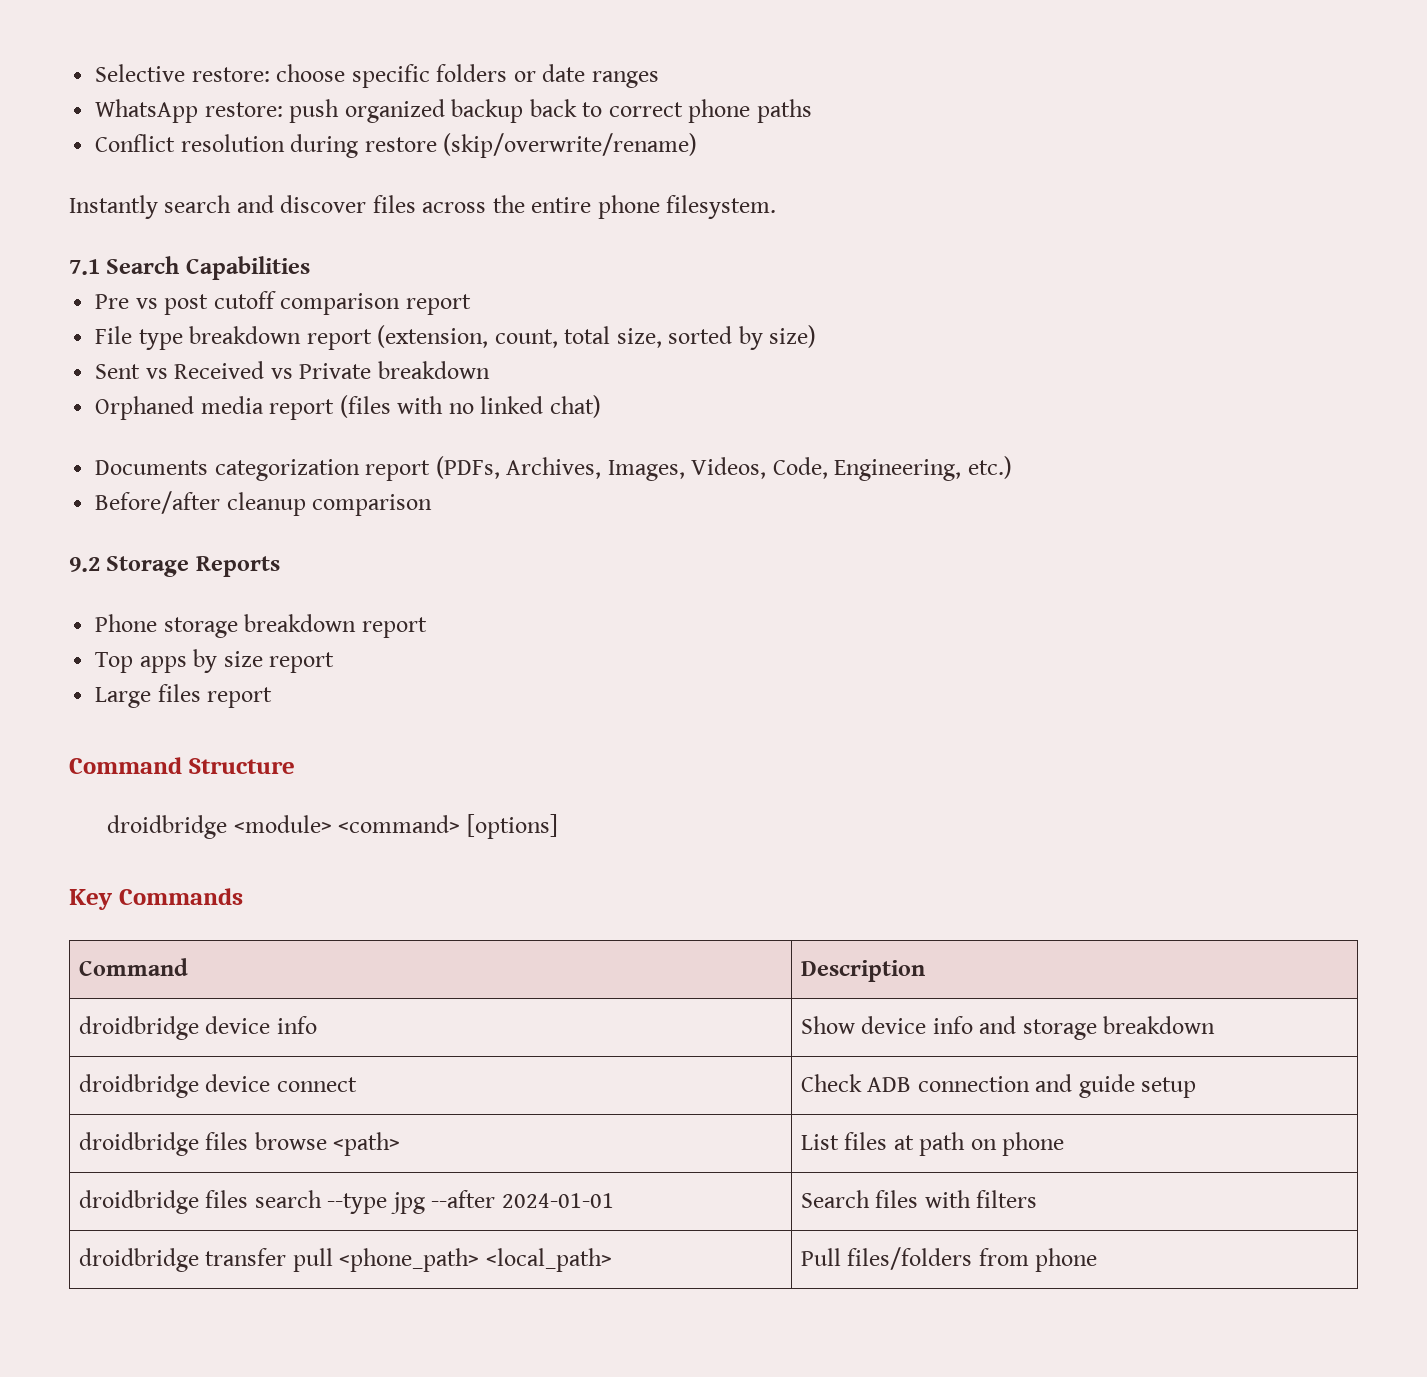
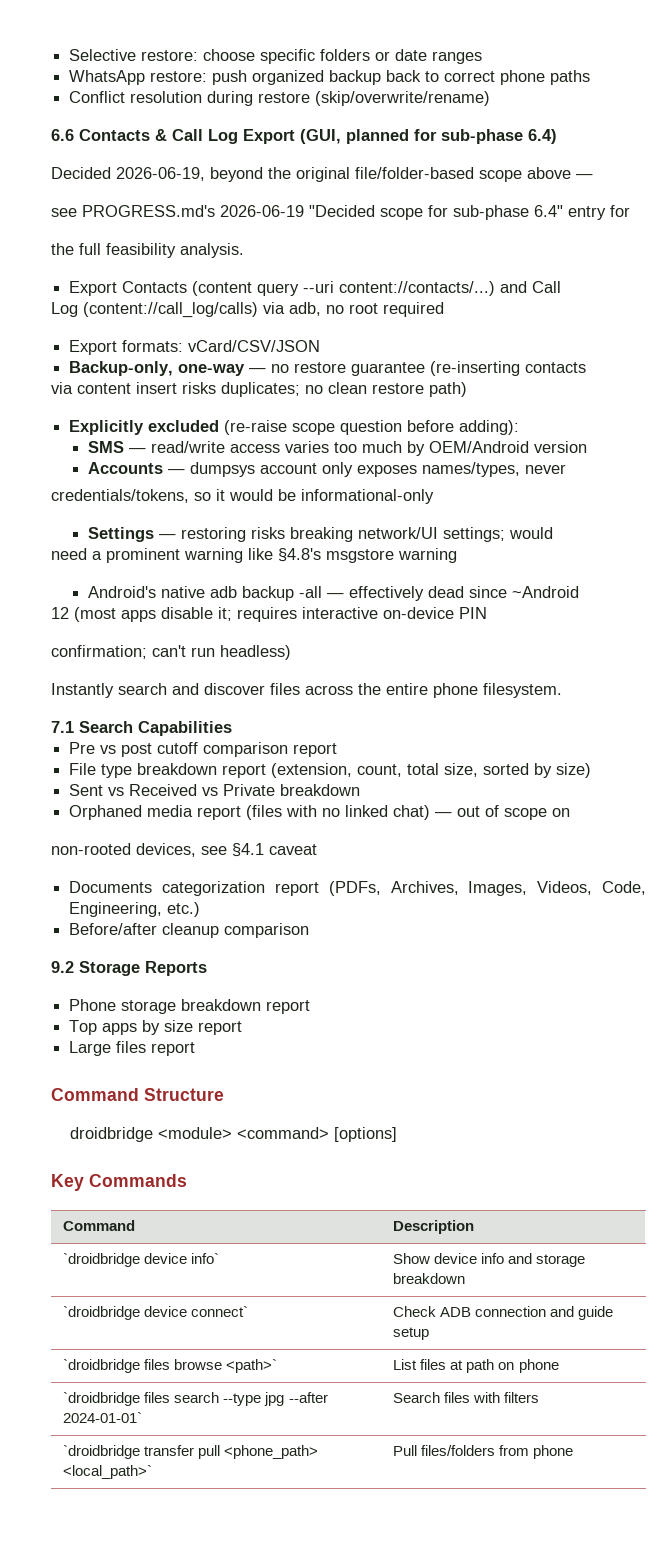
(698, 145) none -> [51,129,557,144] [51,167,593,182] [51,205,630,220] [51,243,244,258] [69,281,562,296] [51,302,444,318] [69,340,321,355] [69,361,587,376] [51,382,467,397] [69,420,520,435] [87,441,587,456] [87,462,566,477] [51,489,434,504] [87,527,553,542] [51,548,457,563] [87,586,579,601] [51,607,487,622] [51,645,291,660] // 6.6 Contacts & Call Log Export (GUI, planned for sub-phase 6.4) // Decided 2026-06-19, beyond the original file/folder-based scope above — // see PROGRESS.md's 2026-06-19 "Decided scope for sub-phase 6.4" entry for // the full feasibility analysis. // Export Contacts (content query --uri content://contacts/...) and Call // Log (content://call_log/calls) via adb, no root required // Export formats: vCard/CSV/JSON // Backup-only, one-way — no restore guarantee (re-inserting contacts // via content insert risks duplicates; no clean restore path) // Explicitly excluded (re-raise scope question before adding): // SMS — read/write access varies too much by OEM/Android version // Accounts — dumpsys account only exposes names/types, never // credentials/tokens, so it would be informational-only // Settings — restoring risks breaking network/UI settings; would // need a prominent warning like §4.8's msgstore warning // Android's native adb backup -all — effectively dead since ~Android // 12 (most apps disable it; requires interactive on-device PIN // confirmation; can't run headless)
(601, 406) none -> [435,805,571,820] [51,843,317,857] — out of scope on // non-rooted devices, see §4.1 caveat
[78,1016,317,1040] droidbridge device info -> [63,1253,220,1267] `droidbridge device info`
[78,1074,357,1098] droidbridge device connect -> [63,1306,249,1320] `droidbridge device connect`
[78,1132,199,1156] droidbridge -> [63,1359,141,1373] `droidbridge
[333,1132,401,1156] <path> -> [226,1359,278,1373] <path>`
[78,1190,199,1214] droidbridge -> [63,1392,141,1406] `droidbridge
[501,1193,614,1208] 2024-01-01 -> [63,1412,143,1423] 2024-01-01`
[78,1248,199,1272] droidbridge -> [63,1445,141,1459] `droidbridge
[485,1248,612,1272] <local_path> -> [63,1465,153,1479] <local_path>`

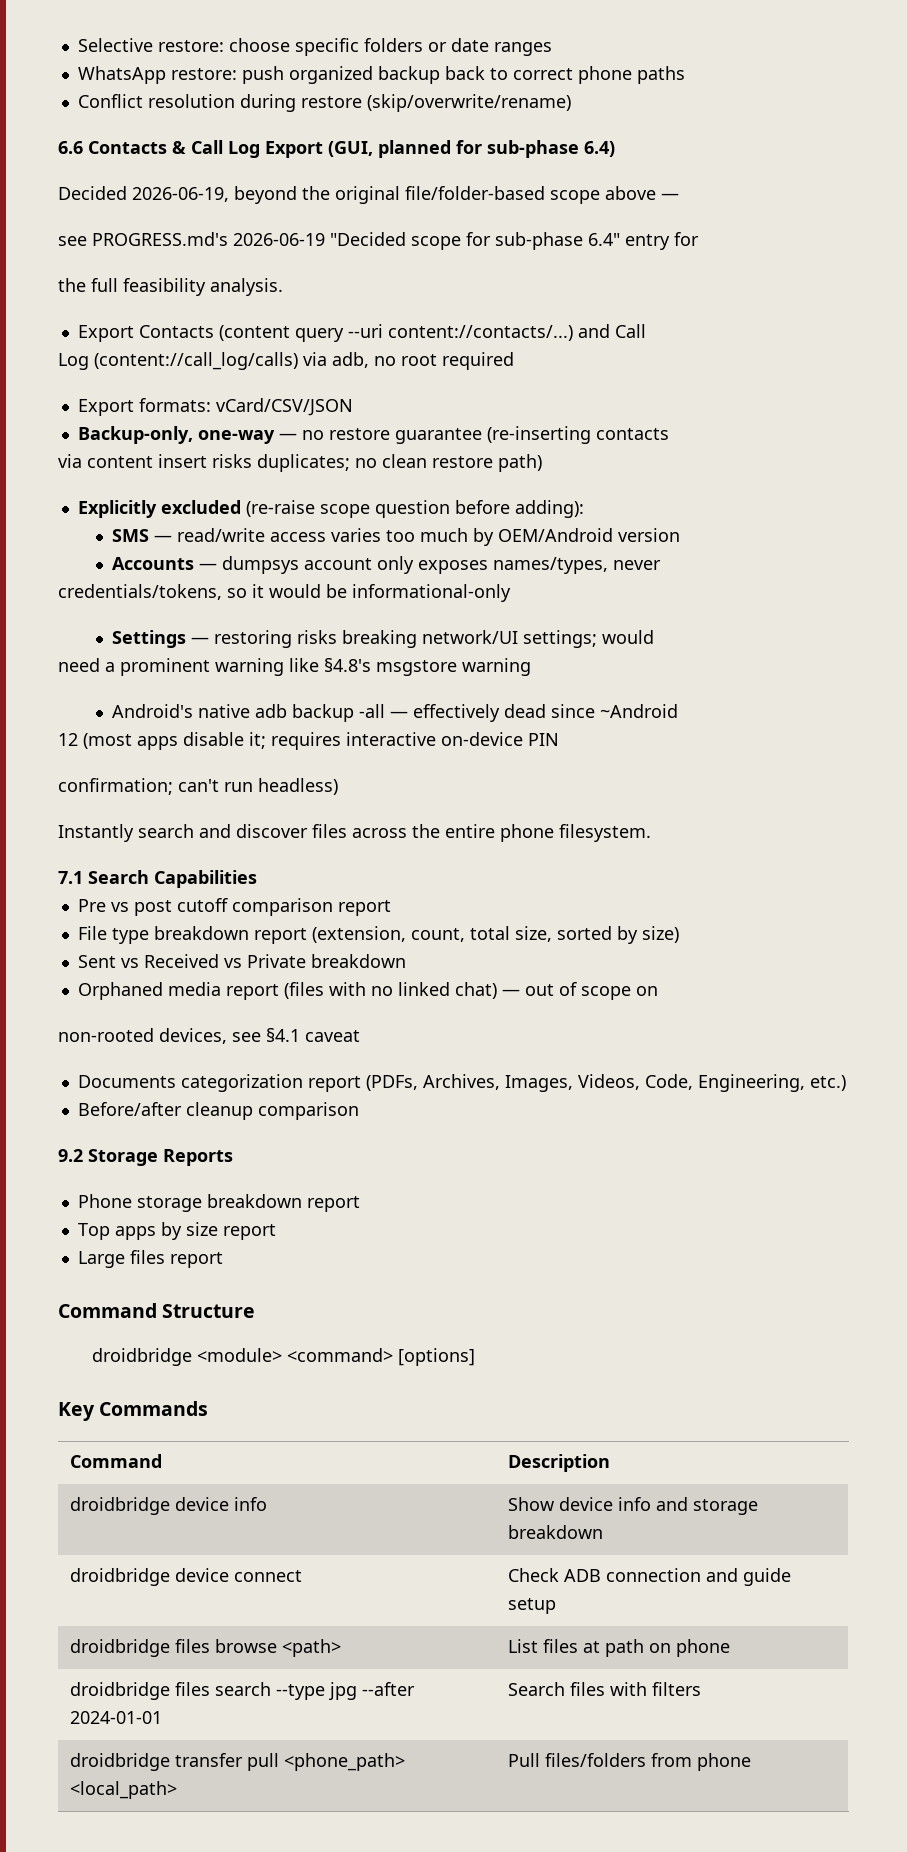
[63,1253,220,1267] `droidbridge device info` -> [69,1497,267,1515] droidbridge device info
[63,1306,249,1320] `droidbridge device connect` -> [69,1568,302,1586] droidbridge device connect
[63,1359,141,1373] `droidbridge -> [69,1639,170,1657] droidbridge
[226,1359,278,1373] <path>` -> [281,1639,341,1657] <path>
[63,1392,141,1406] `droidbridge -> [69,1682,170,1700] droidbridge
[63,1412,143,1423] 2024-01-01` -> [69,1711,162,1724] 2024-01-01
[63,1445,141,1459] `droidbridge -> [69,1753,170,1771] droidbridge
[63,1465,153,1479] <local_path>` -> [69,1781,177,1799] <local_path>

